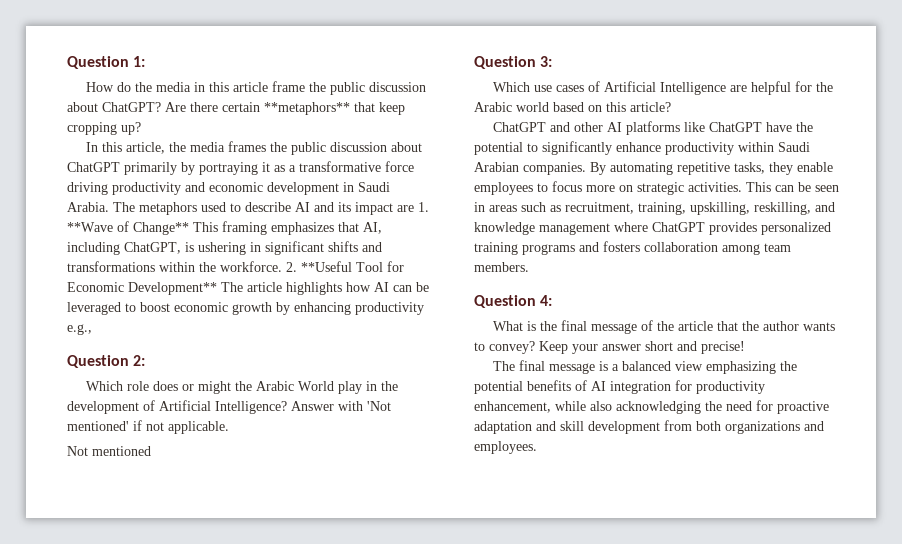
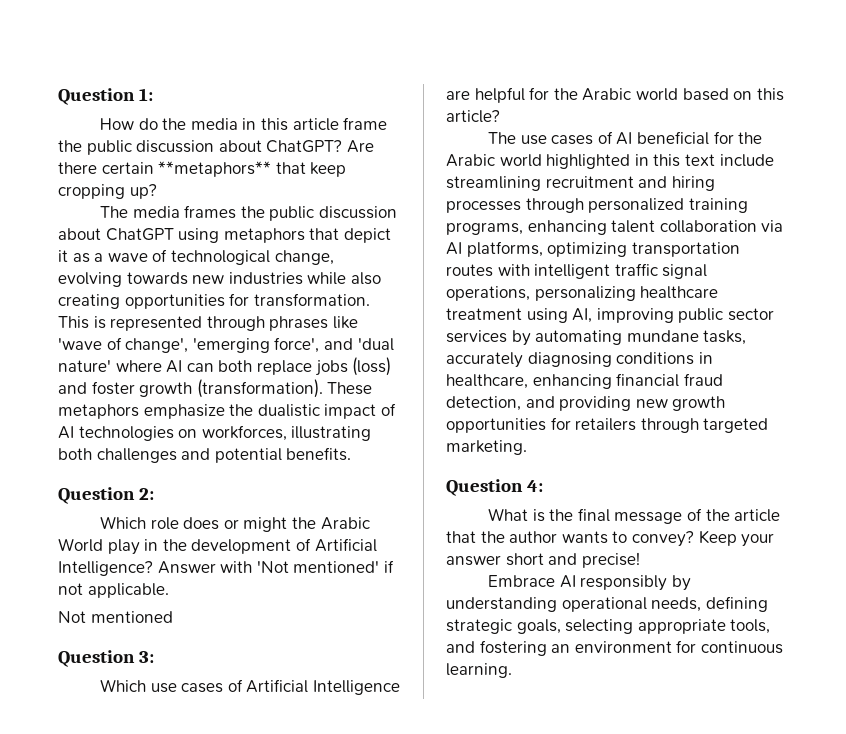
[86,142,187,154] In this article, the -> [100,206,129,218] The
[124,161,414,175] [67,182,390,195] [67,202,429,215] [67,221,382,235] [67,241,382,255] [67,261,404,272] [67,282,429,295] [67,302,424,315] [67,324,92,335] primarily by portraying it as a transformative force driving productivity and economic development in Saudi Arabia. The metaphors used to describe AI and its impact are 1. **Wave of Change** This framing emphasizes that AI, including ChatGPT, is ushering in significant shifts and transformations within the workforce. 2. **Useful Tool for Economic Development** The article highlights how AI can be leveraged to boost economic growth by enhancing productivity e.g., -> [178,228,391,243] [58,249,334,265] [58,272,381,287] [58,293,370,309] [58,316,358,331] [58,337,394,353] [58,357,392,376] [58,379,373,398] [58,403,396,419] [58,425,372,441] [58,447,352,463] using metaphors that depict it as a wave of technological change, evolving towards new industries while also creating opportunities for transformation. This is represented through phrases like 'wave of change', 'emerging force', and 'dual nature' where AI can both replace jobs (loss) and foster growth (transformation). These metaphors emphasize the dualistic impact of AI technologies on workforces, illustrating both challenges and potential benefits.
[493,121,814,135] [474,141,810,155] [474,162,833,175] [474,181,839,195] [474,202,835,215] [474,222,831,235] [474,241,791,255] [474,262,529,272] ChatGPT and other AI platforms like ChatGPT have the potential to significantly enhance productivity within Saudi Arabian companies. By automating repetitive tasks, they enable employees to focus more on strategic activities. This can be seen in areas such as recruitment, training, upskilling, reskilling, and knowledge management where ChatGPT provides personalized training programs and fosters collaboration among team members. -> [488,131,763,145] [446,154,774,169] [446,176,715,191] [446,198,748,213] [446,220,784,235] [446,241,740,257] [446,263,708,279] [446,286,719,301] [446,308,774,323] [446,330,747,346] [446,352,713,368] [446,373,723,389] [446,396,726,411] [446,417,769,433] [446,440,527,455] The use cases of AI beneficial for the Arabic world highlighted in this text include streamlining recruitment and hiring processes through personalized training programs, enhancing talent collaboration via AI platforms, optimizing transportation routes with intelligent traffic signal operations, personalizing healthcare treatment using AI, improving public sector services by automating mundane tasks, accurately diagnosing conditions in healthcare, enhancing financial fraud detection, and providing new growth opportunities for retailers through targeted marketing.
[493,360,798,374] [474,380,765,394] [474,400,829,414] [474,420,824,434] [474,441,537,454] The final message is a balanced view emphasizing the potential benefits of AI integration for productivity enhancement, while also acknowledging the need for proactive adaptation and skill development from both organizations and employees. -> [488,575,691,591] [446,596,768,612] [446,619,771,634] [446,640,783,656] [446,663,512,678] Embrace AI responsibly by understanding operational needs, defining strategic goals, selecting appropriate tools, and fostering an environment for continuous learning.

